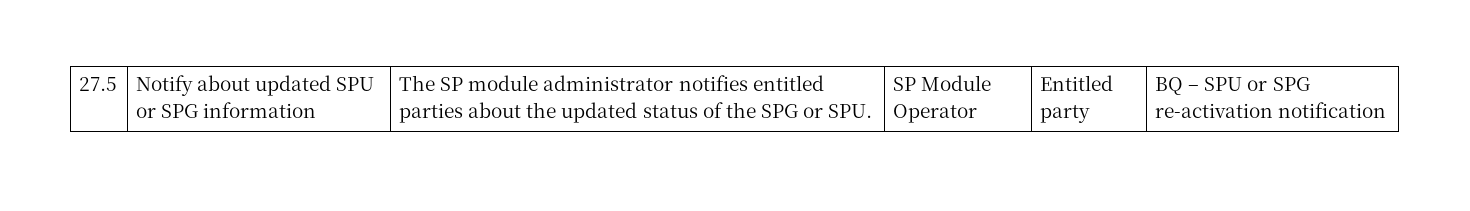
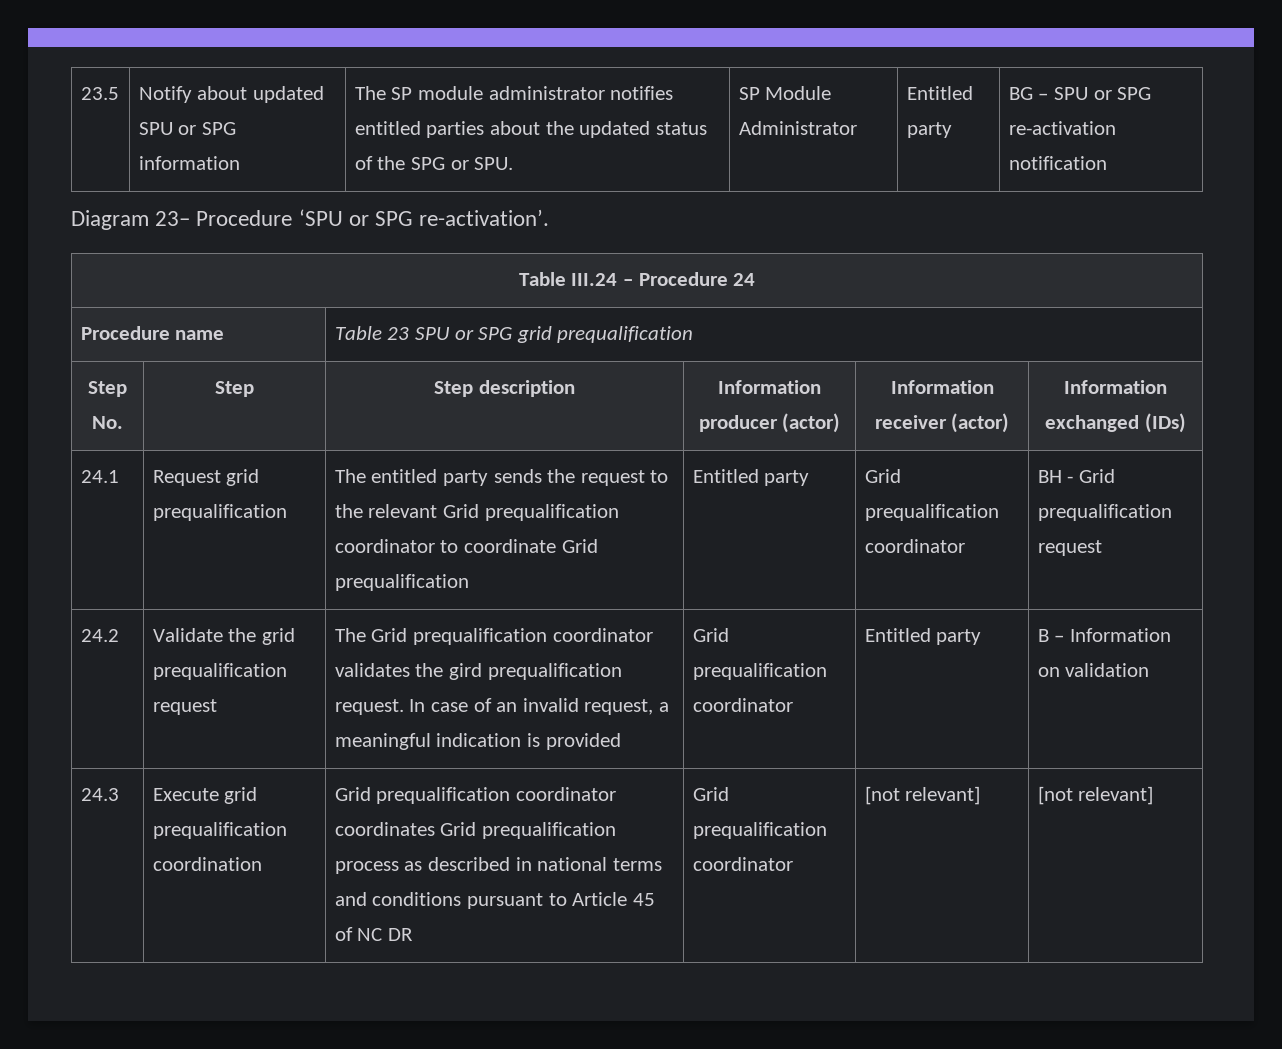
[79,77,118,91] 27.5 -> [80,87,119,100] 23.5
[893,104,978,123] [1040,75,1114,91] [1040,105,1091,123] [1155,77,1184,95] Operator | Entitled party | BQ -> [738,121,857,135] [906,86,973,100] [906,122,952,138] [1008,87,1033,100] Administrator | Entitled party | BG
(1387, 110) none -> [71,209,550,230] [518,272,756,286] [80,326,225,340] [334,326,694,343] [88,381,127,397] [92,416,123,429] [215,381,254,397] [434,380,575,397] [718,380,821,394] [698,413,841,433] [890,380,994,394] [874,413,1010,433] [1064,380,1167,394] [1045,413,1186,433] [80,470,119,483] [152,469,260,486] [152,504,287,521] [334,469,669,486] [334,504,619,521] [334,539,598,553] [334,574,469,591] [692,469,810,486] [864,469,901,483] [864,504,999,521] [864,539,965,553] [1037,469,1115,483] [1037,504,1172,521] [1037,540,1102,556] [80,629,119,642] [152,628,295,645] [152,663,287,680] [152,699,217,715] [334,628,653,645] [334,663,622,680] [334,698,669,715] [334,733,621,750] [692,628,729,642] [692,663,827,680] [692,698,793,712] [864,628,982,645] [1037,628,1171,642] [1037,663,1150,677] [80,788,119,801] [152,787,258,804] [152,822,287,839] [152,857,262,871] [334,787,616,804] [334,822,616,839] [334,857,662,874] [334,892,655,909] [334,927,413,941] [692,787,729,801] [692,822,827,839] [692,857,793,871] [864,786,981,805] [1037,786,1154,805] // Diagram 23– Procedure ‘SPU or SPG re-activation’. // Table III.24 – Procedure 24 // Procedure name | Table 23 SPU or SPG grid prequalification // Step No. | Step | Step description | Information producer (actor) | Information receiver (actor) | Information exchanged (IDs) // 24.1 | Request grid prequalification | The entitled party sends the request to the relevant Grid prequalification coordinator to coordinate Grid prequalification | Entitled party | Grid prequalification coordinator | BH - Grid prequalification request // 24.2 | Validate the grid prequalification request | The Grid prequalification coordinator validates the gird prequalification request. In case of an invalid request, a meaningful indication is provided | Grid prequalification coordinator | Entitled party | B – Information on validation // 24.3 | Execute grid prequalification coordination | Grid prequalification coordinator coordinates Grid prequalification process as described in national terms and conditions pursuant to Article 45 of NC DR | Grid prequalification coordinator | [not relevant] | [not relevant]

